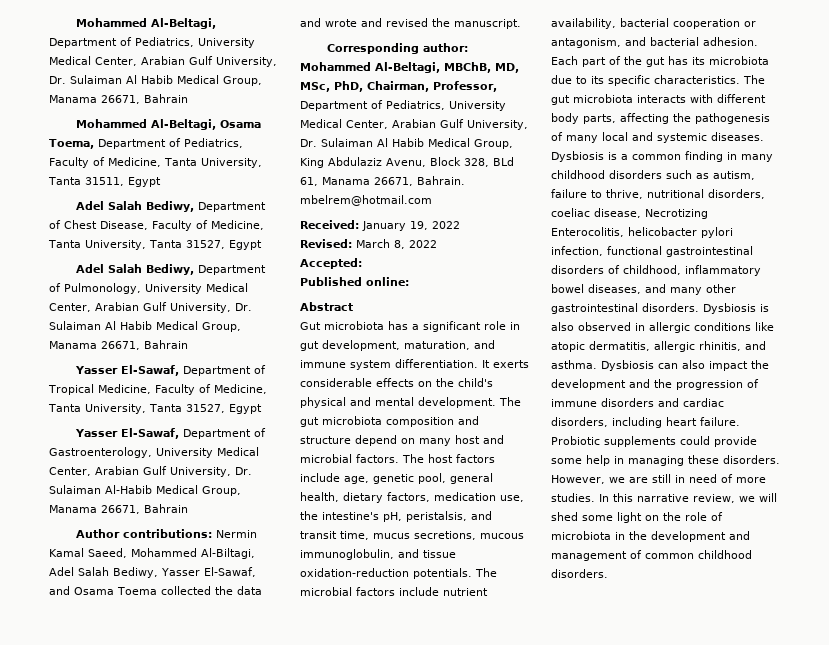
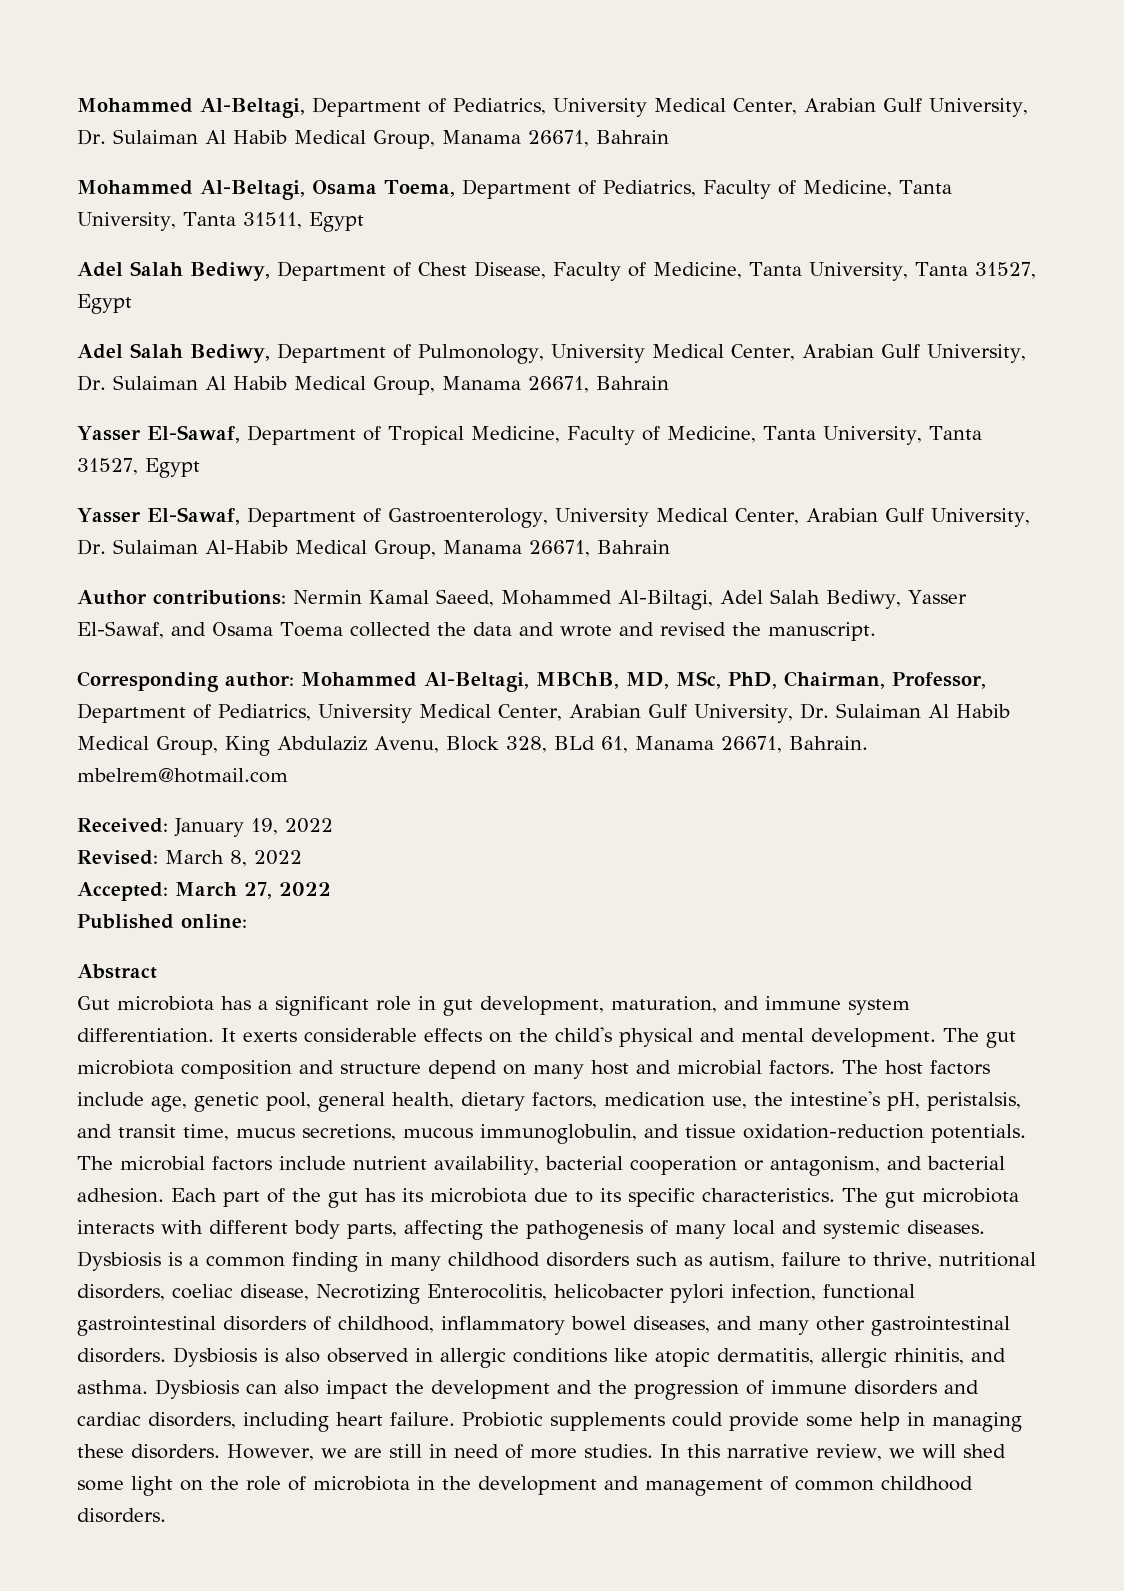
(362, 263) none -> [175,882,331,899] March 27, 2022

